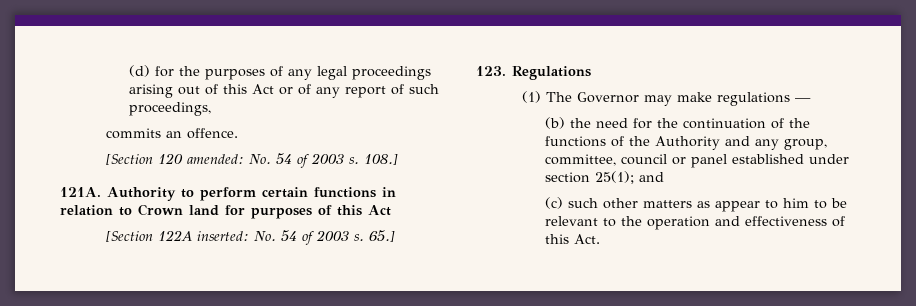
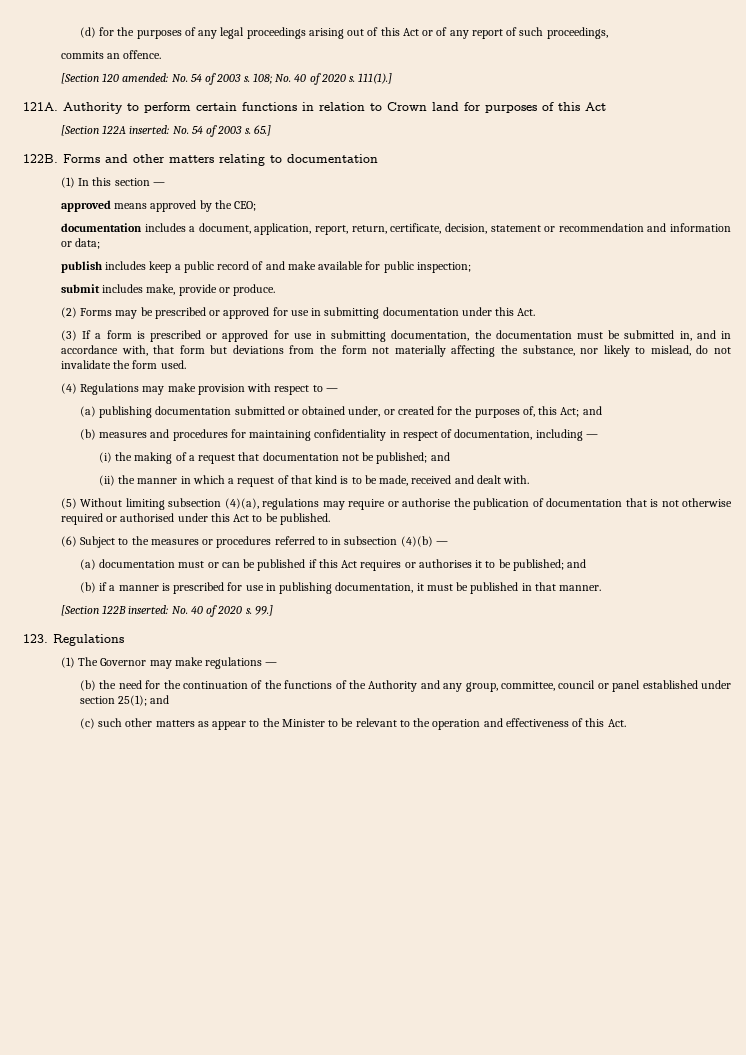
[364,154,399,165] 108.] -> [252,73,393,85] 108; No. 40 of 2020 s. 111(1).]
(396, 236) none -> [23,154,378,166] [60,177,165,188] [60,200,257,212] [60,223,731,235] [60,238,101,249] [60,261,471,273] [60,284,276,296] [60,307,536,319] [60,330,731,342] [60,345,731,357] [60,360,186,369] [60,383,338,395] [79,406,602,418] [79,429,598,441] [98,452,450,464] [98,475,530,487] [60,498,733,510] [60,513,330,525] [60,536,448,548] [79,559,587,571] [79,582,602,594] [60,605,273,617] // 122B. Forms and other matters relating to documentation // (1) In this section — // approved means approved by the CEO; // documentation includes a document, application, report, return, certificate, decision, statement or recommendation and information or data; // publish includes keep a public record of and make available for public inspection; // submit includes make, provide or produce. // (2) Forms may be prescribed or approved for use in submitting documentation under this Act. // (3) If a form is prescribed or approved for use in submitting documentation, the documentation must be submitted in, and in accordance with, that form but deviations from the form not materially affecting the substance, nor likely to mislead, do not invalidate the form used. // (4) Regulations may make provision with respect to — // (a) publishing documentation submitted or obtained under, or created for the purposes of, this Act; and // (b) measures and procedures for maintaining confidentiality in respect of documentation, including — // (i) the making of a request that documentation not be published; and // (ii) the manner in which a request of that kind is to be made, received and dealt with. // (5) Without limiting subsection (4)(a), regulations may require or authorise the publication of documentation that is not otherwise required or authorised under this Act to be published. // (6) Subject to the measures or procedures referred to in subsection (4)(b) — // (a) documentation must or can be published if this Act requires or authorises it to be published; and // (b) if a manner is prescribed for use in publishing documentation, it must be published in that manner. // [Section 122B inserted: No. 40 of 2020 s. 99.]
[783,198,810,208] him -> [262,718,325,727] the Minister

